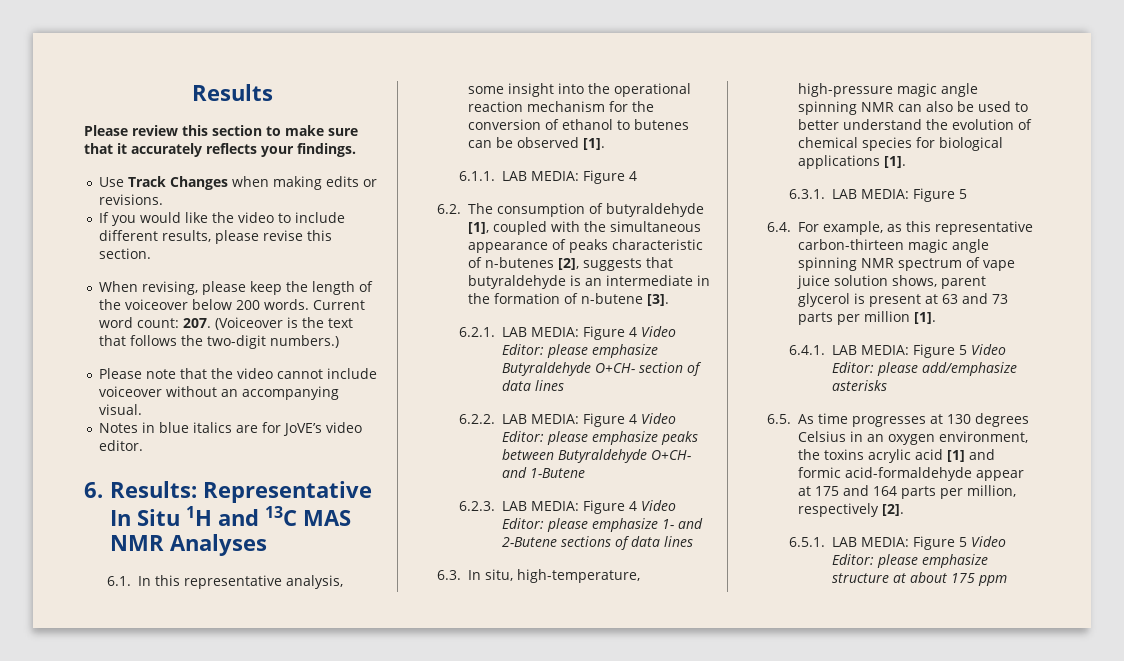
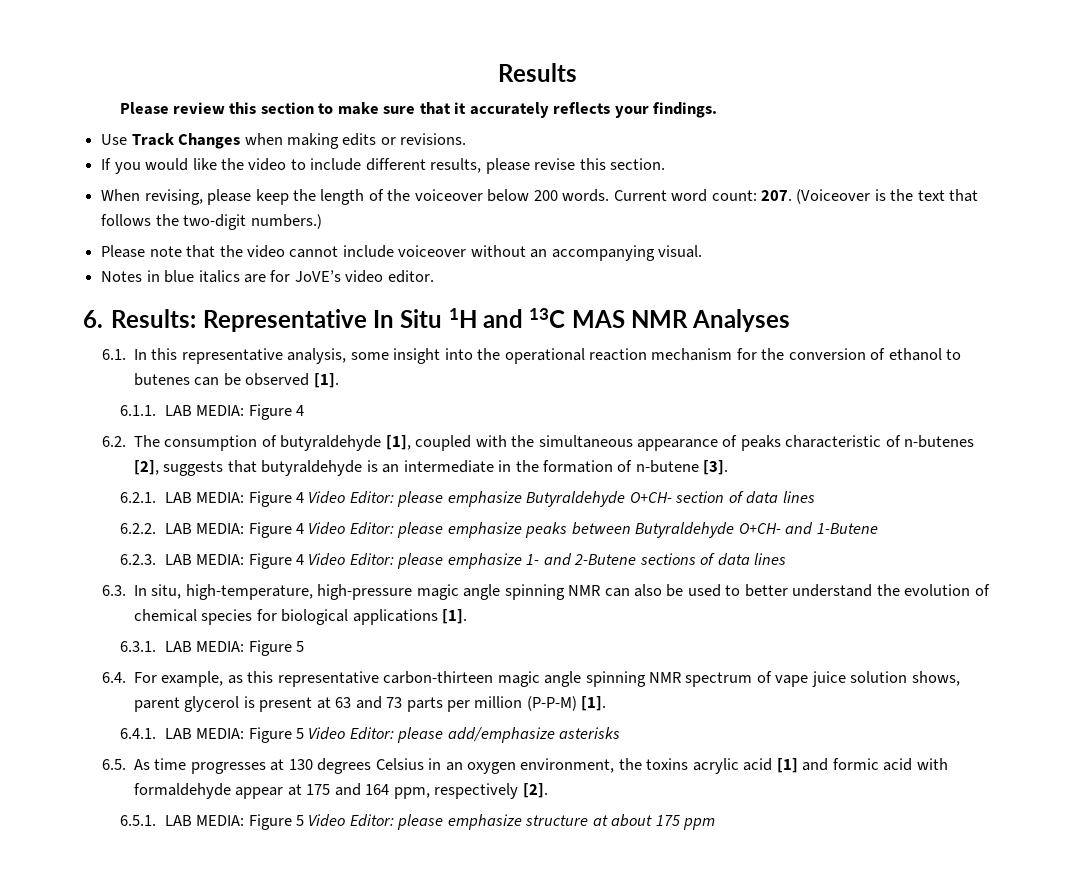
(910, 316) none -> [526,696,577,711] (P-P-M)
[844,467,972,481] acid-formaldehyde -> [883,758,948,771] [133,783,231,799] acid with formaldehyde
[900,485,1016,499] parts per million, -> [393,787,430,799] ppm,

